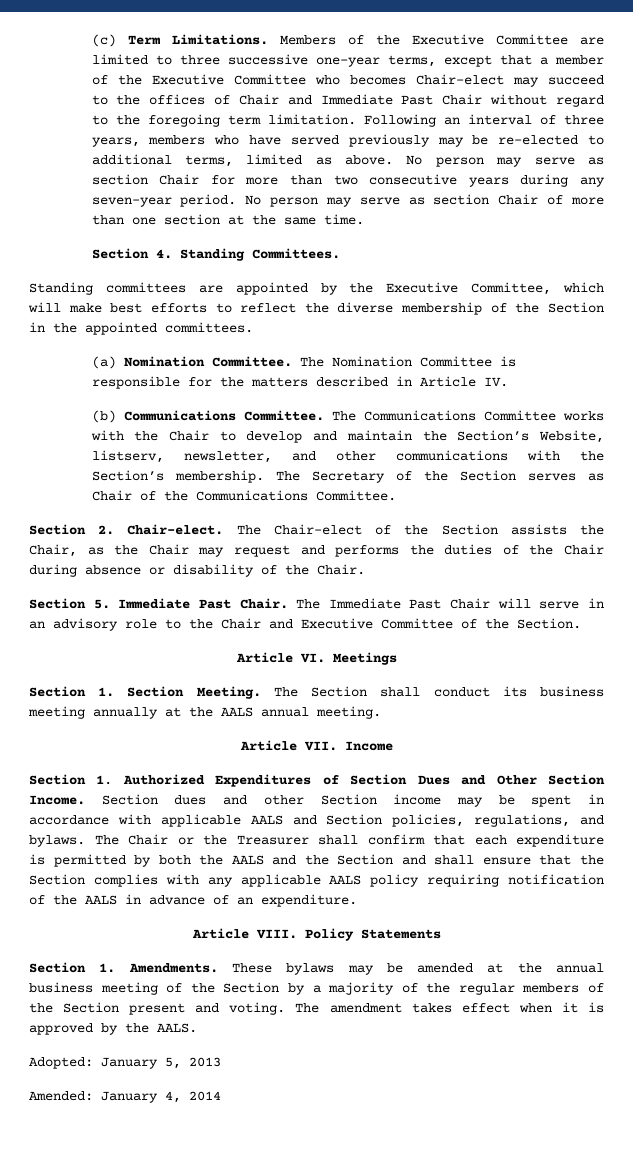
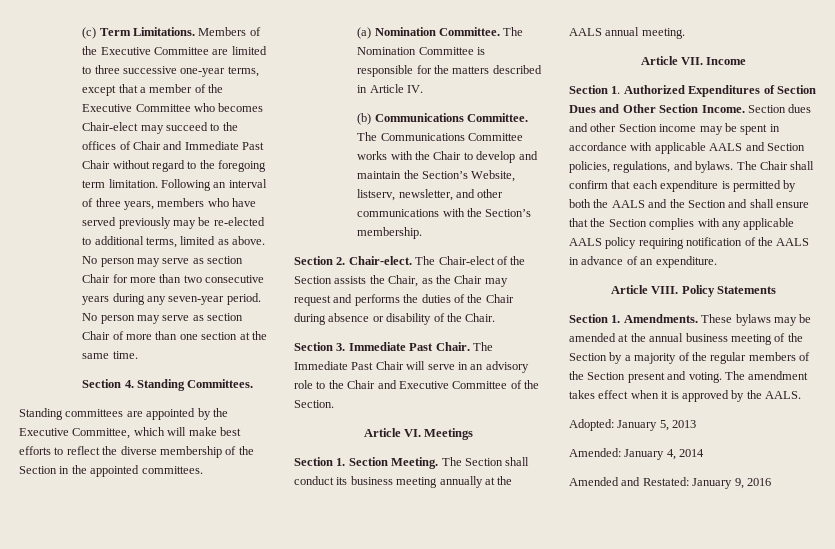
[275,470,604,483] [91,490,396,501] The Secretary of the Section serves as Chair of the Communications Committee. -> (423, 233) none
[93,599,110,609] 5. -> [336,343,346,351] 3.
[177,835,309,845] or the Treasurer -> (788, 165) none
(221, 1096) none -> [569,477,771,489] // Amended and Restated: January 9, 2016

